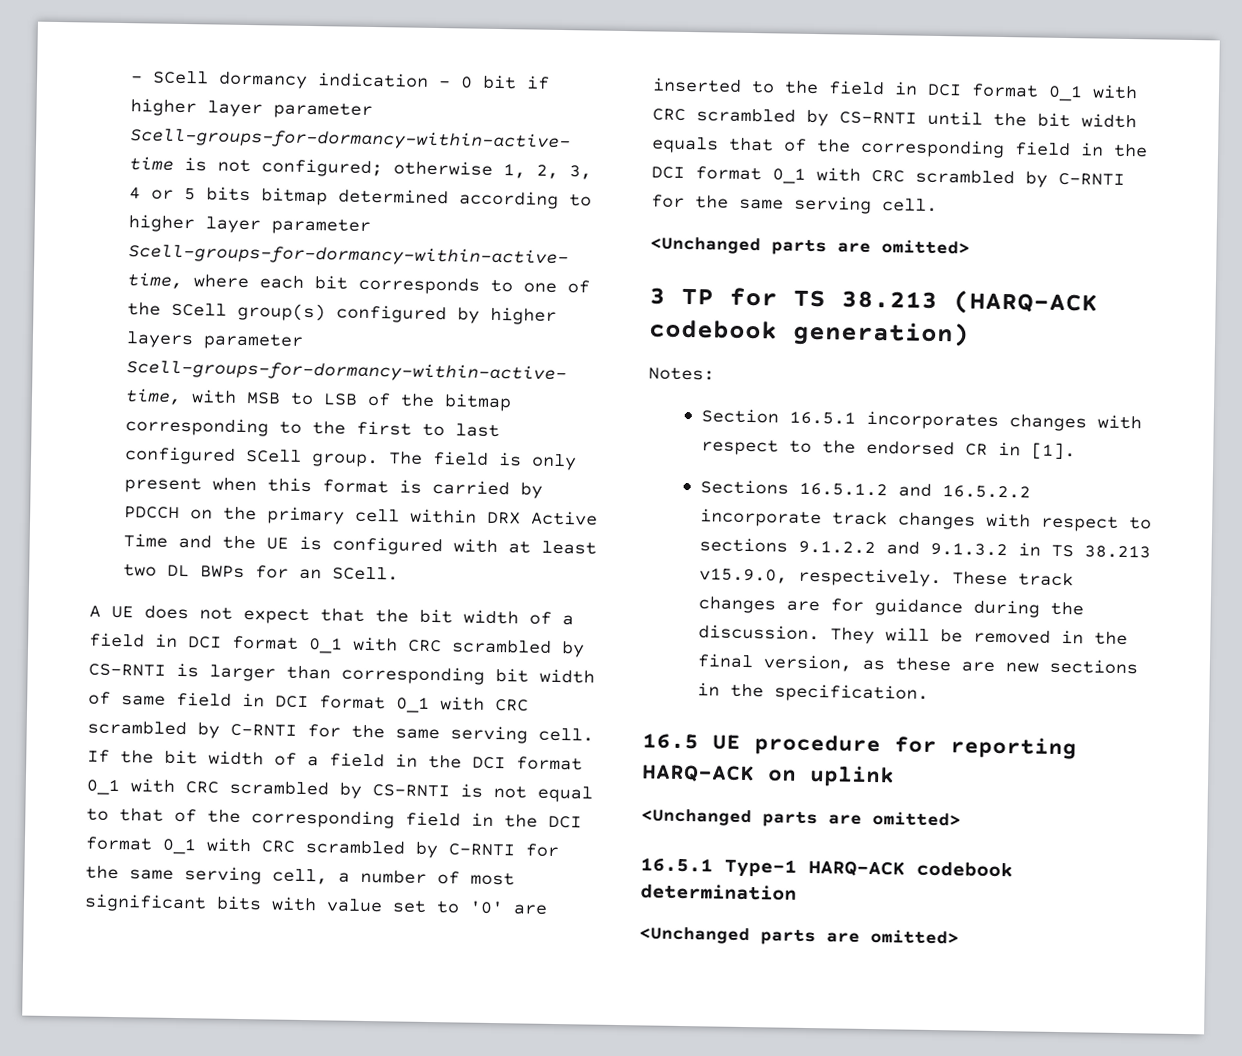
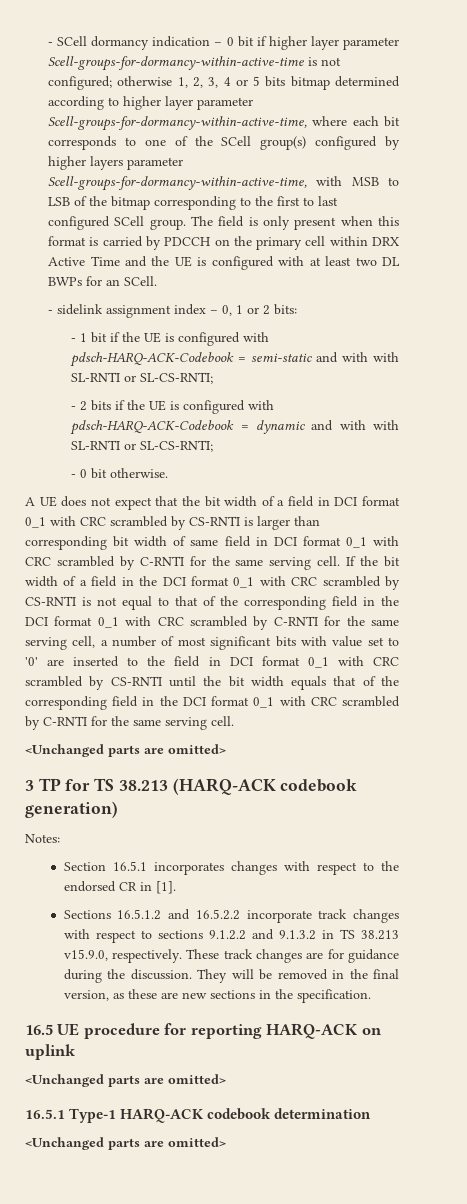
(400, 573) none -> [48,304,298,318] [71,332,270,346] [70,352,400,367] [71,372,214,384] [71,400,275,414] [70,420,399,435] [71,440,214,452] [71,468,169,479] // - sidelink assignment index – 0, 1 or 2 bits: // - 1 bit if the UE is configured with pdsch-HARQ-ACK-Codebook = semi-static and with with SL-RNTI or SL-CS-RNTI; // - 2 bits if the UE is configured with pdsch-HARQ-ACK-Codebook = dynamic and with with SL-RNTI or SL-CS-RNTI; // - 0 bit otherwise.

